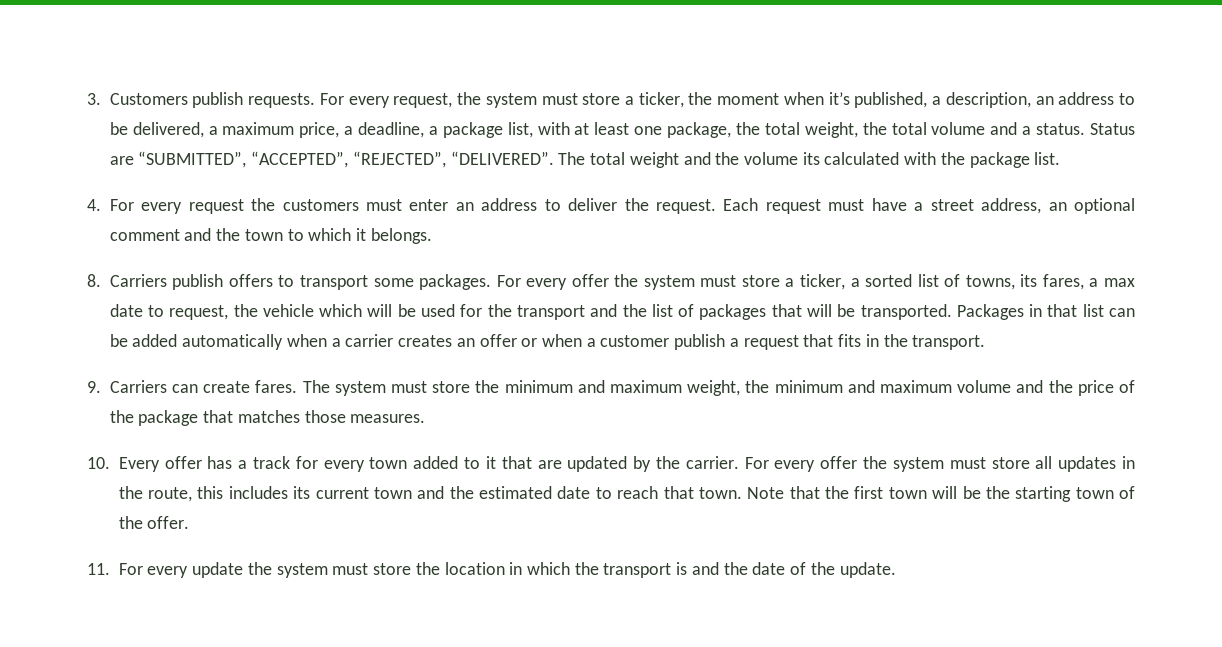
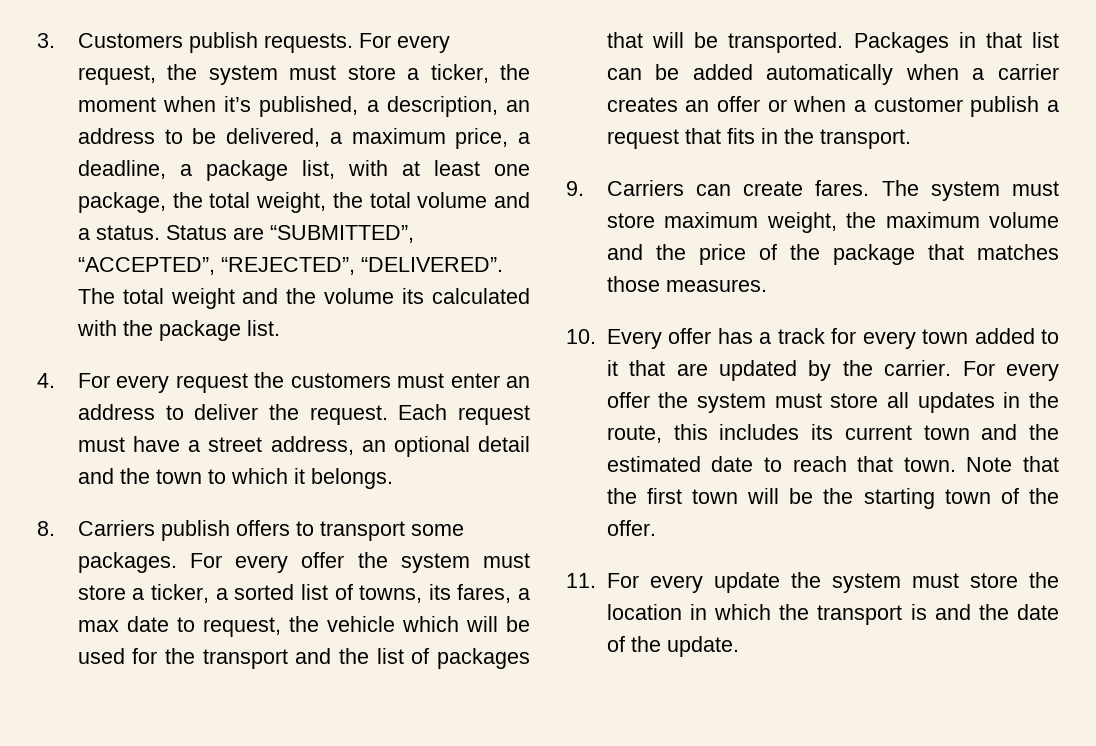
[109,229,180,241] comment -> [477,436,530,452] detail
[475,380,605,393] the minimum and -> (655, 220) none
[774,380,875,393] minimum and -> (877, 220) none

